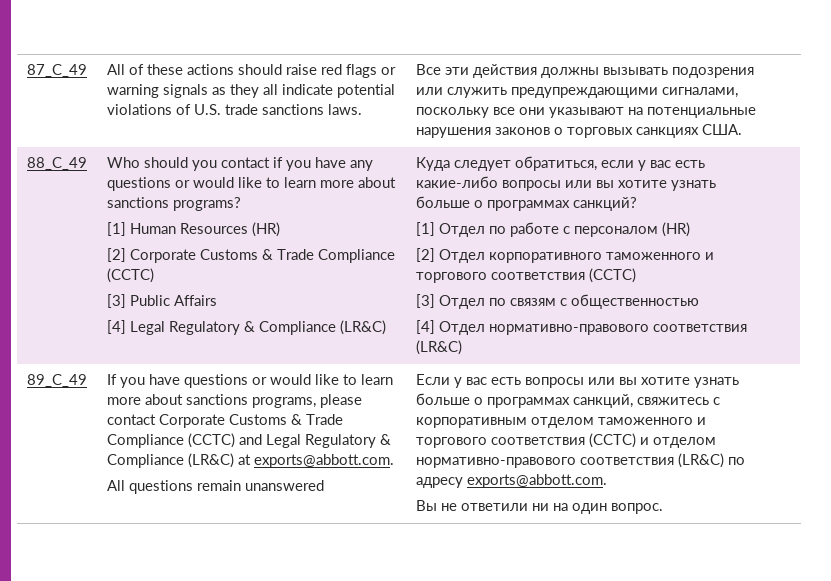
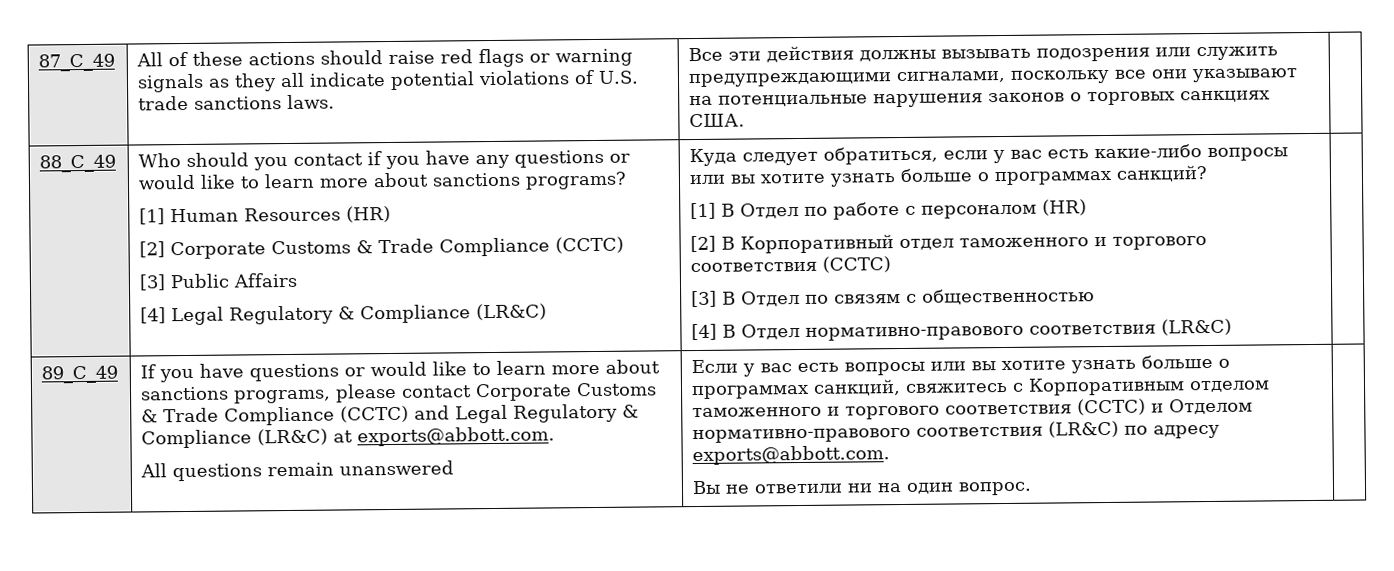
(435, 229) none -> [721,203,736,217] В
[438,249,602,263] Отдел корпоративного -> [721,234,955,254] В Корпоративный отдел
(435, 301) none -> [722,291,737,305] В
(435, 327) none -> [722,324,737,338] В
[415,417,527,428] корпоративным -> [1028,377,1186,396] Корпоративным
[652,437,716,448] отделом -> [1169,398,1254,415] Отделом

